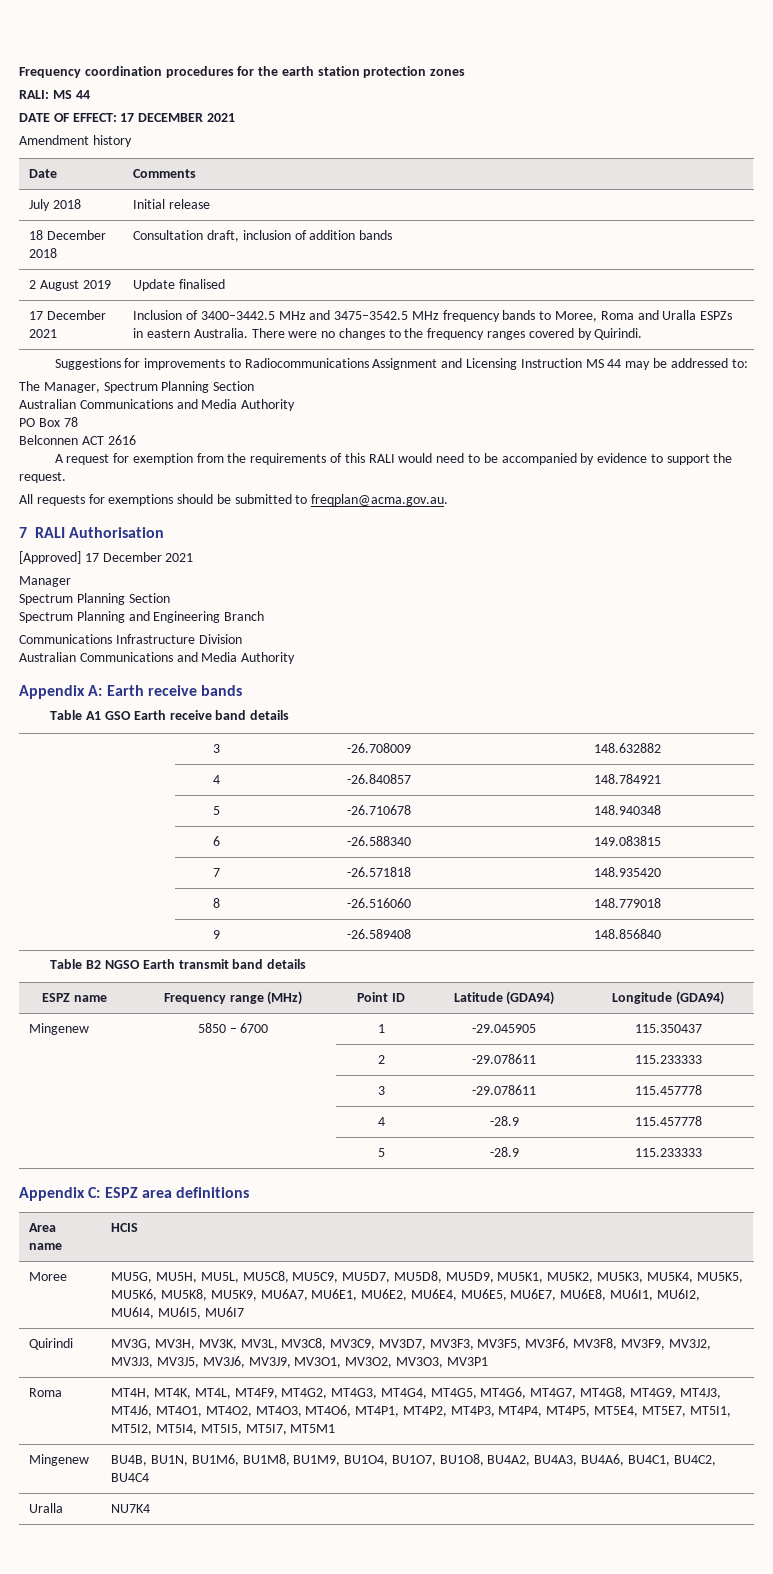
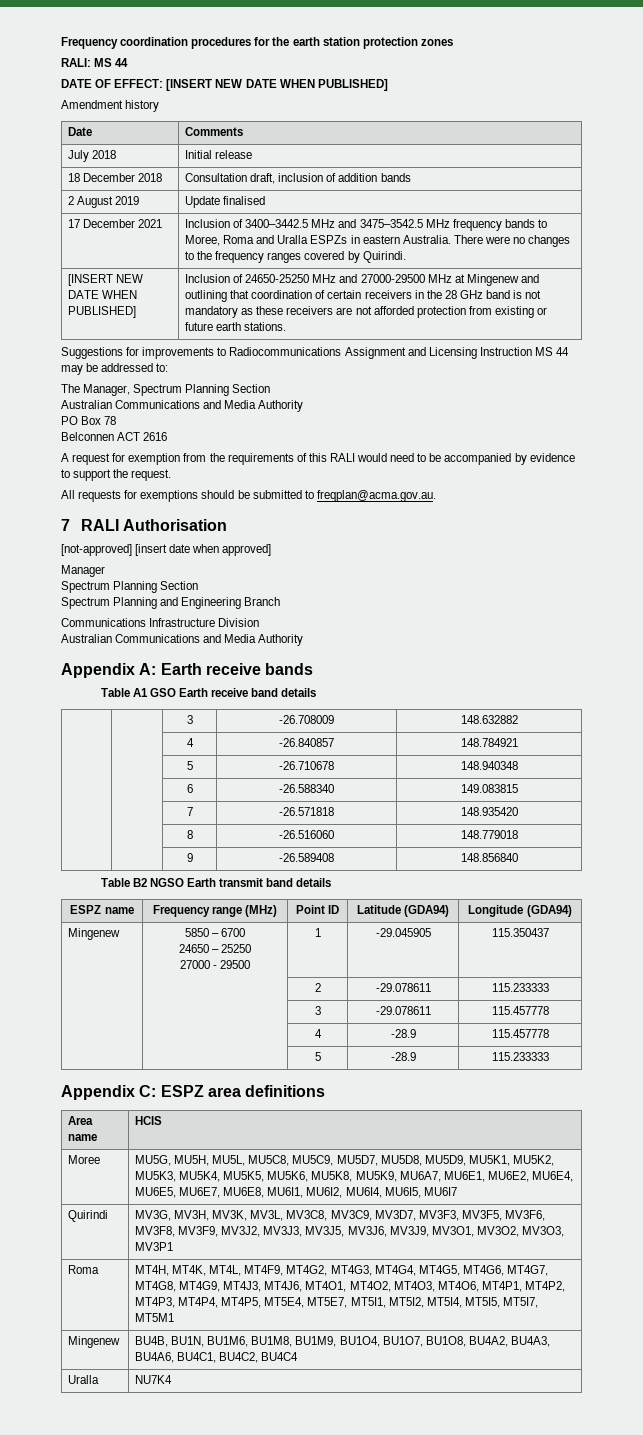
[120,113,235,122] 17 DECEMBER 2021 -> [166,79,388,91] [INSERT NEW DATE WHEN PUBLISHED]
(643, 334) none -> [68,274,144,286] [68,290,138,299] [68,306,137,318] [185,274,539,286] [185,290,542,302] [185,306,548,318] [185,322,287,331] // [INSERT NEW DATE WHEN PUBLISHED] | Inclusion of 24650-25250 MHz and 27000-29500 MHz at Mingenew and outlining that coordination of certain receivers in the 28 GHz band is not mandatory as these receivers are not afforded protection from existing or future earth stations.
[19,551,194,564] [Approved] 17 December 2021 -> [61,544,272,556] [not-approved] [insert date when approved]
(269, 1028) none -> [178,944,252,953] [179,960,251,969] // 24650 – 25250 // 27000 - 29500

